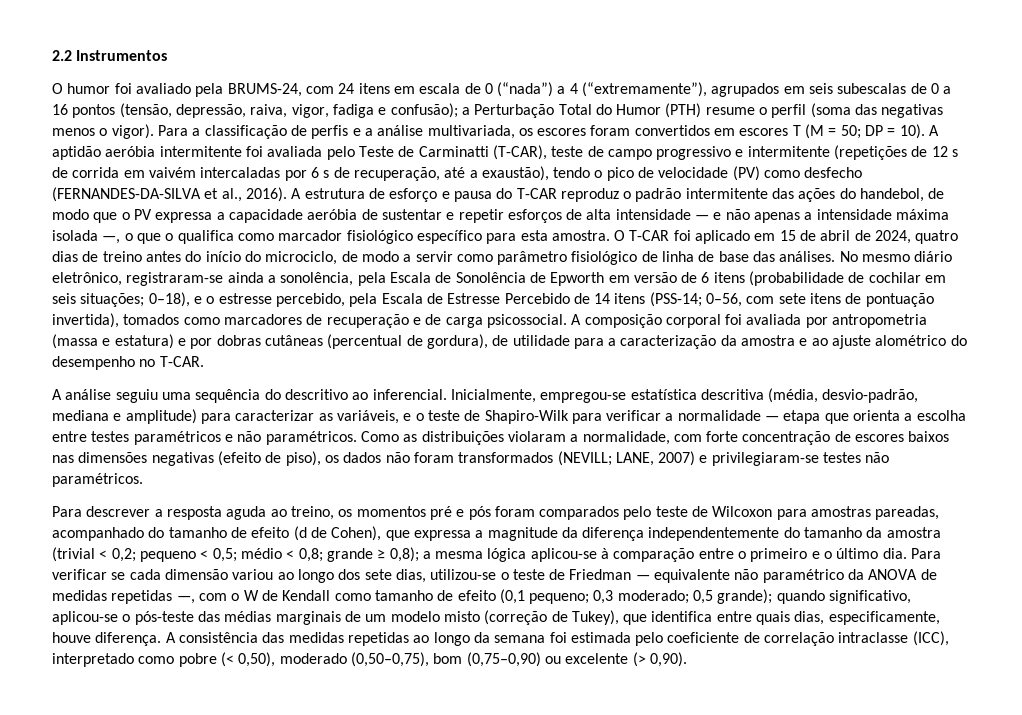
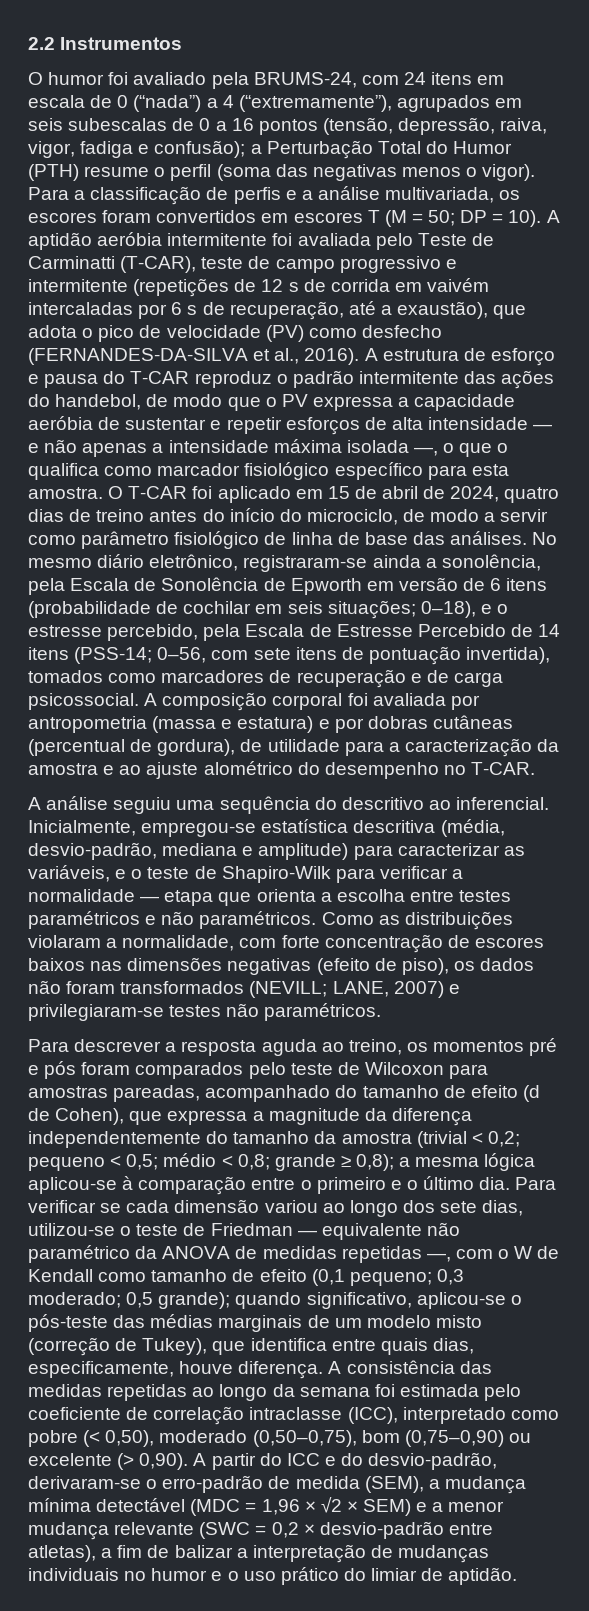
[553,167,591,178] tendo -> [493,305,527,319] [28,325,77,338] que adota
(687, 659) none -> [193,1452,498,1470] [28,1475,526,1494] [28,1497,505,1516] [28,1521,493,1540] [28,1544,490,1563] [28,1567,518,1585] A partir do ICC e do desvio-padrão, derivaram-se o erro-padrão de medida (SEM), a mudança mínima detectável (MDC = 1,96 × √2 × SEM) e a menor mudança relevante (SWC = 0,2 × desvio-padrão entre atletas), a fim de balizar a interpretação de mudanças individuais no humor e o uso prático do limiar de aptidão.

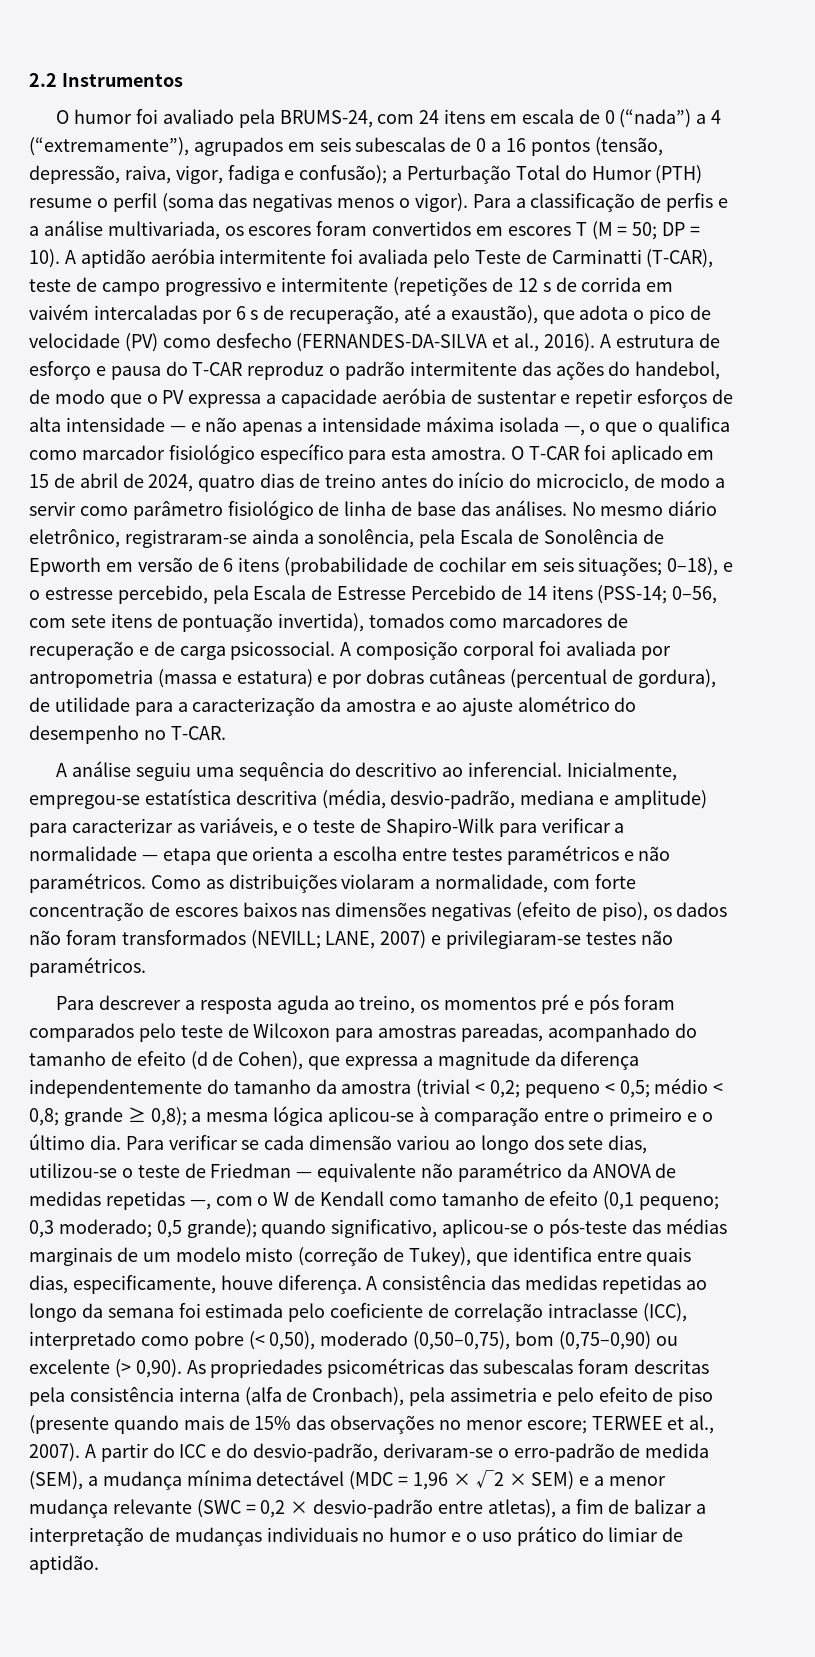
(189, 1461) none -> [186,1358,709,1378] [29,1387,714,1406] [29,1415,715,1434] [29,1443,80,1462] As propriedades psicométricas das subescalas foram descritas pela consistência interna (alfa de Cronbach), pela assimetria e pelo efeito de piso (presente quando mais de 15% das observações no menor escore; TERWEE et al., 2007).

